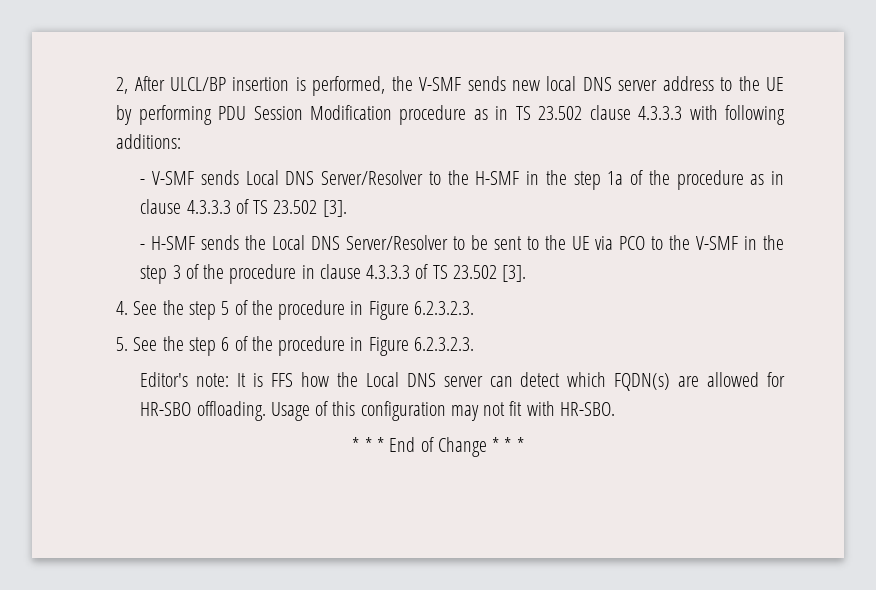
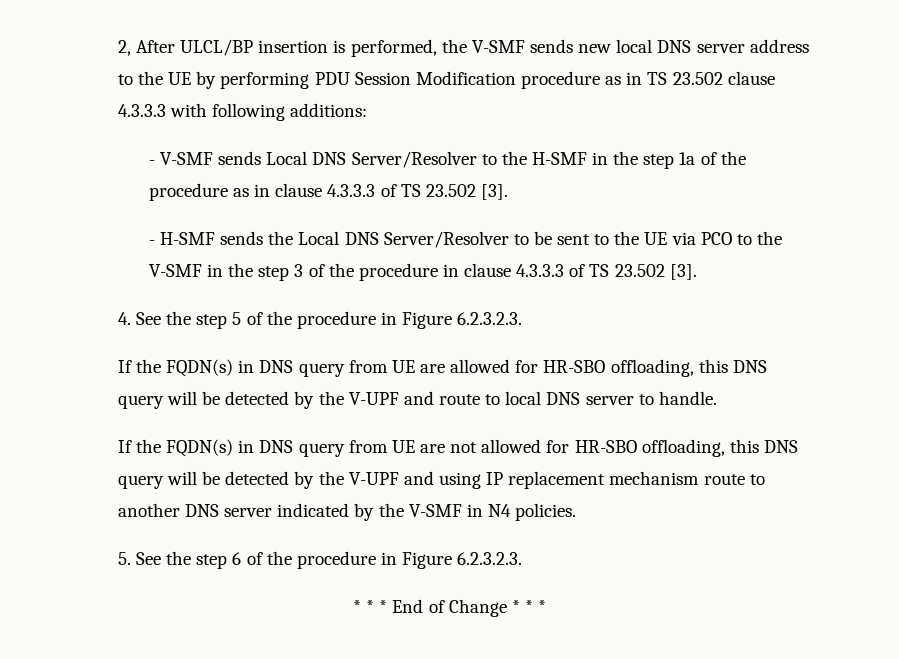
(474, 308) none -> [117,359,767,377] [117,391,717,409] [117,439,798,457] [117,471,765,489] [117,503,577,521] // If the FQDN(s) in DNS query from UE are allowed for HR-SBO offloading, this DNS query will be detected by the V-UPF and route to local DNS server to handle. // If the FQDN(s) in DNS query from UE are not allowed for HR-SBO offloading, this DNS query will be detected by the V-UPF and using IP replacement mechanism route to another DNS server indicated by the V-SMF in N4 policies.
[140,372,786,391] [140,401,615,421] // Editor's note: It is FFS how the Local DNS server can detect which FQDN(s) are allowed for HR-SBO offloading. Usage of this configuration may not fit with HR-SBO. -> (523, 558) none

